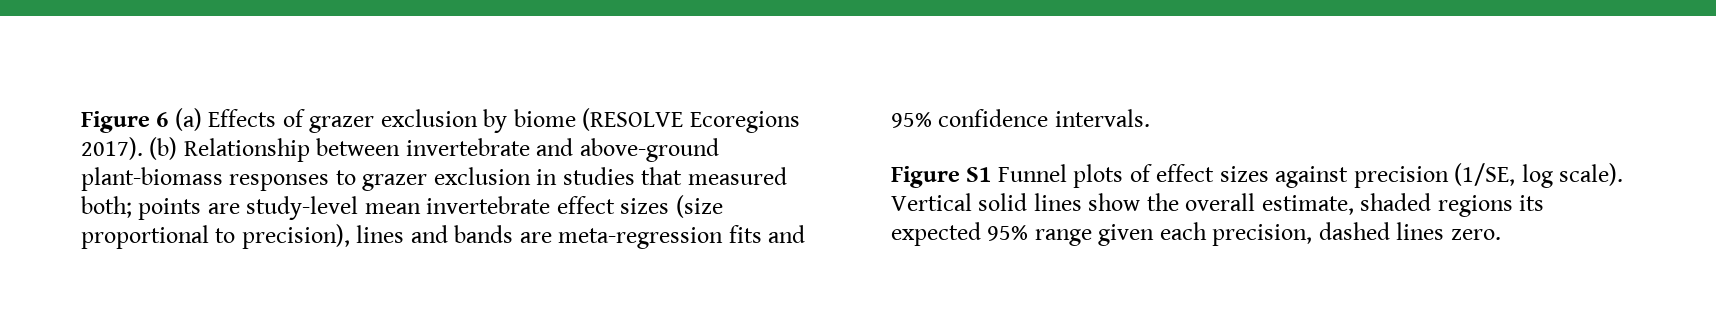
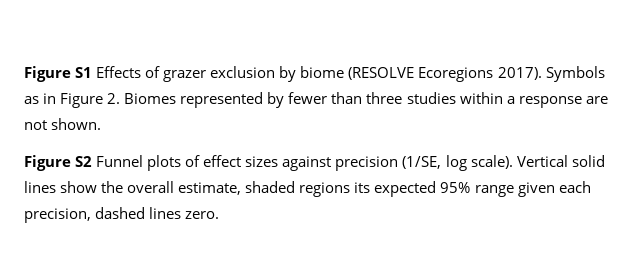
[81,108,202,133] Figure 6 (a) -> [24,66,93,82] Figure S1
[149,137,719,162] [81,167,787,191] [81,195,723,220] [81,224,806,249] [891,109,1150,128] [891,166,992,188] (b) Relationship between invertebrate and above-ground plant-biomass responses to grazer exclusion in studies that measured both; points are study-level mean invertebrate effect sizes (size proportional to precision), lines and bands are meta-regression fits and 95% confidence intervals. // Figure S1 -> [545,66,605,82] [24,92,608,108] [24,118,102,130] [24,155,93,171] Symbols as in Figure 2. Biomes represented by fewer than three studies within a response are not shown. // Figure S2

